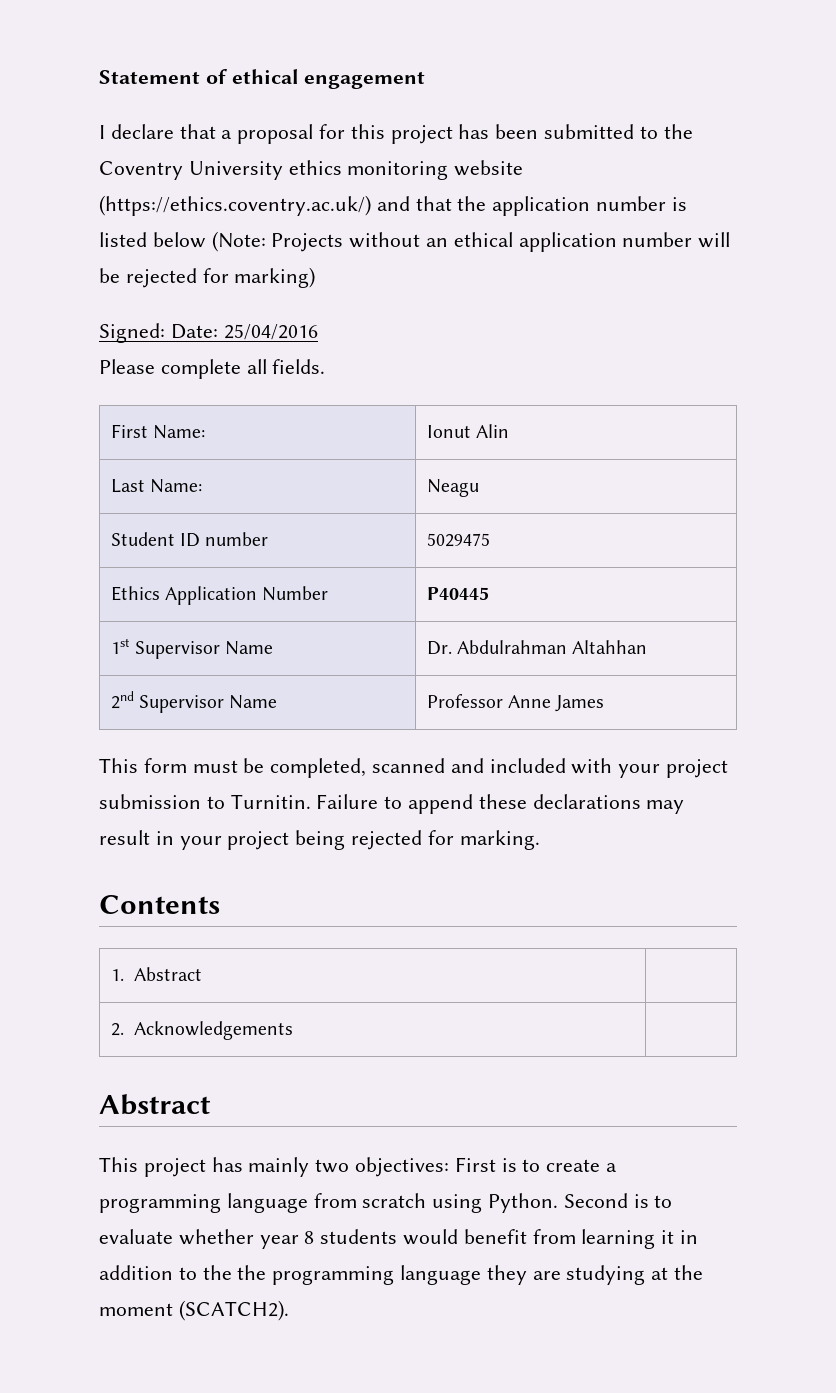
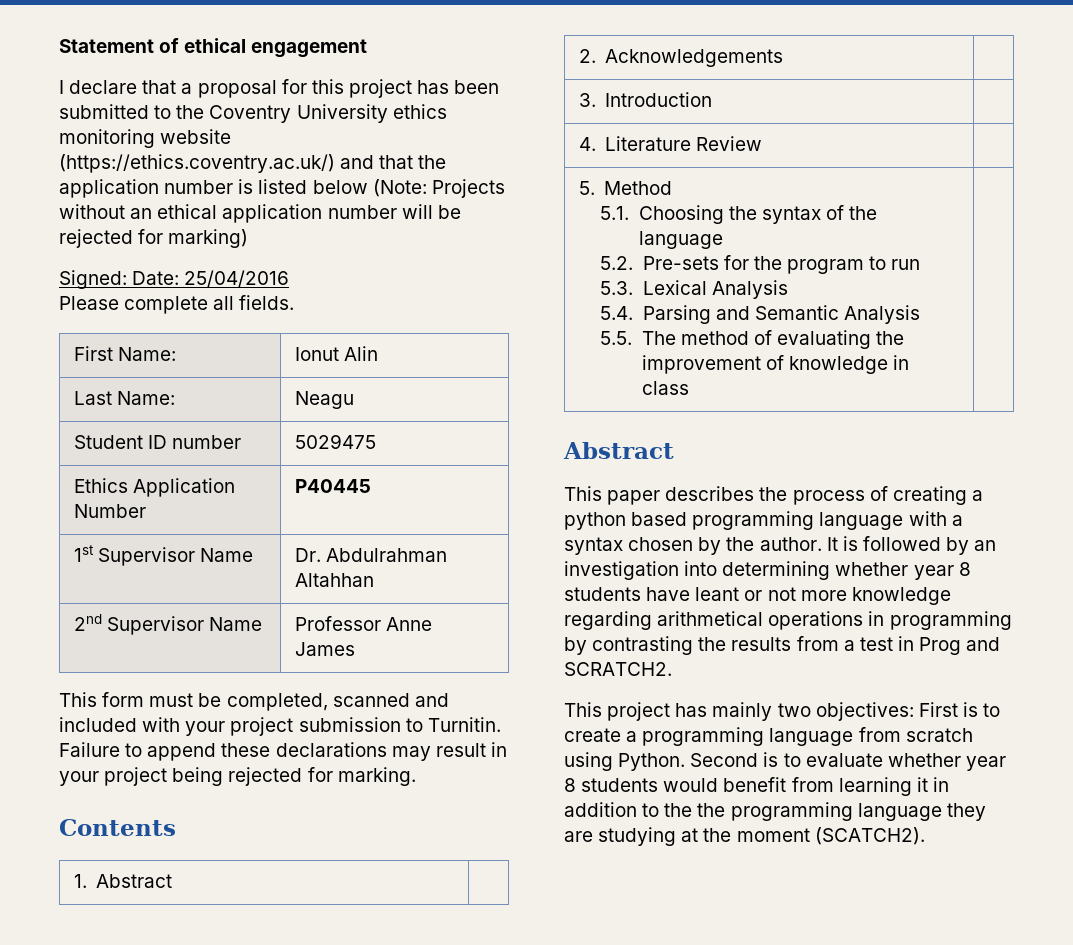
[99,1094,211,1115] // Abstract -> [578,92,713,107] [578,136,763,151] [578,181,673,195] [600,205,878,224] [638,231,723,249] [600,255,921,274] [600,280,788,299] [600,305,921,324] [600,330,905,349] [641,355,910,374] [641,381,689,395] [563,442,674,459] [564,486,983,505] [564,511,963,530] [564,536,997,555] [564,561,971,580] [564,587,951,605] [564,611,1012,630] [564,636,1001,655] [564,662,672,676] // 3. Introduction | // 4. Literature Review | // 5. Method // 5.1. Choosing the syntax of the language // 5.2. Pre-sets for the program to run // 5.3. Lexical Analysis // 5.4. Parsing and Semantic Analysis // 5.5. The method of evaluating the improvement of knowledge in class | // Abstract // This paper describes the process of creating a python based programming language with a syntax chosen by the author. It is followed by an investigation into determining whether year 8 students have leant or not more knowledge regarding arithmetical operations in programming by contrasting the results from a test in Prog and SCRATCH2.

